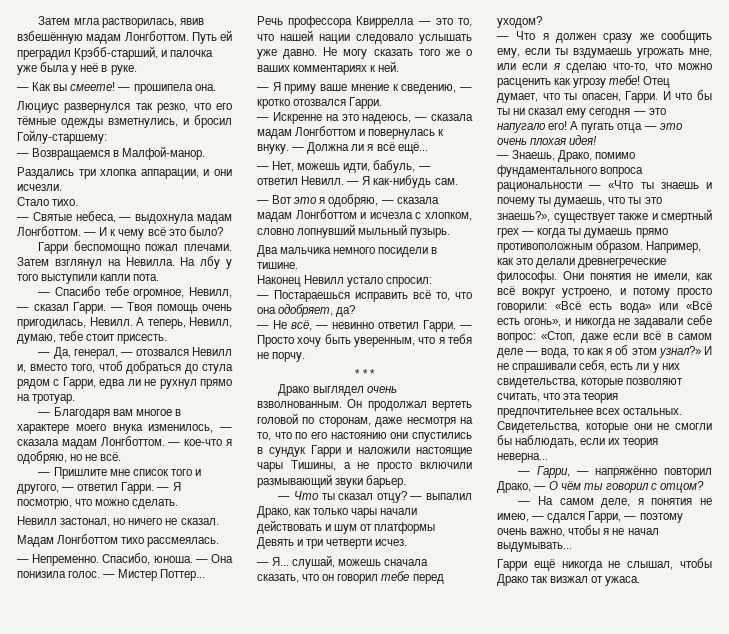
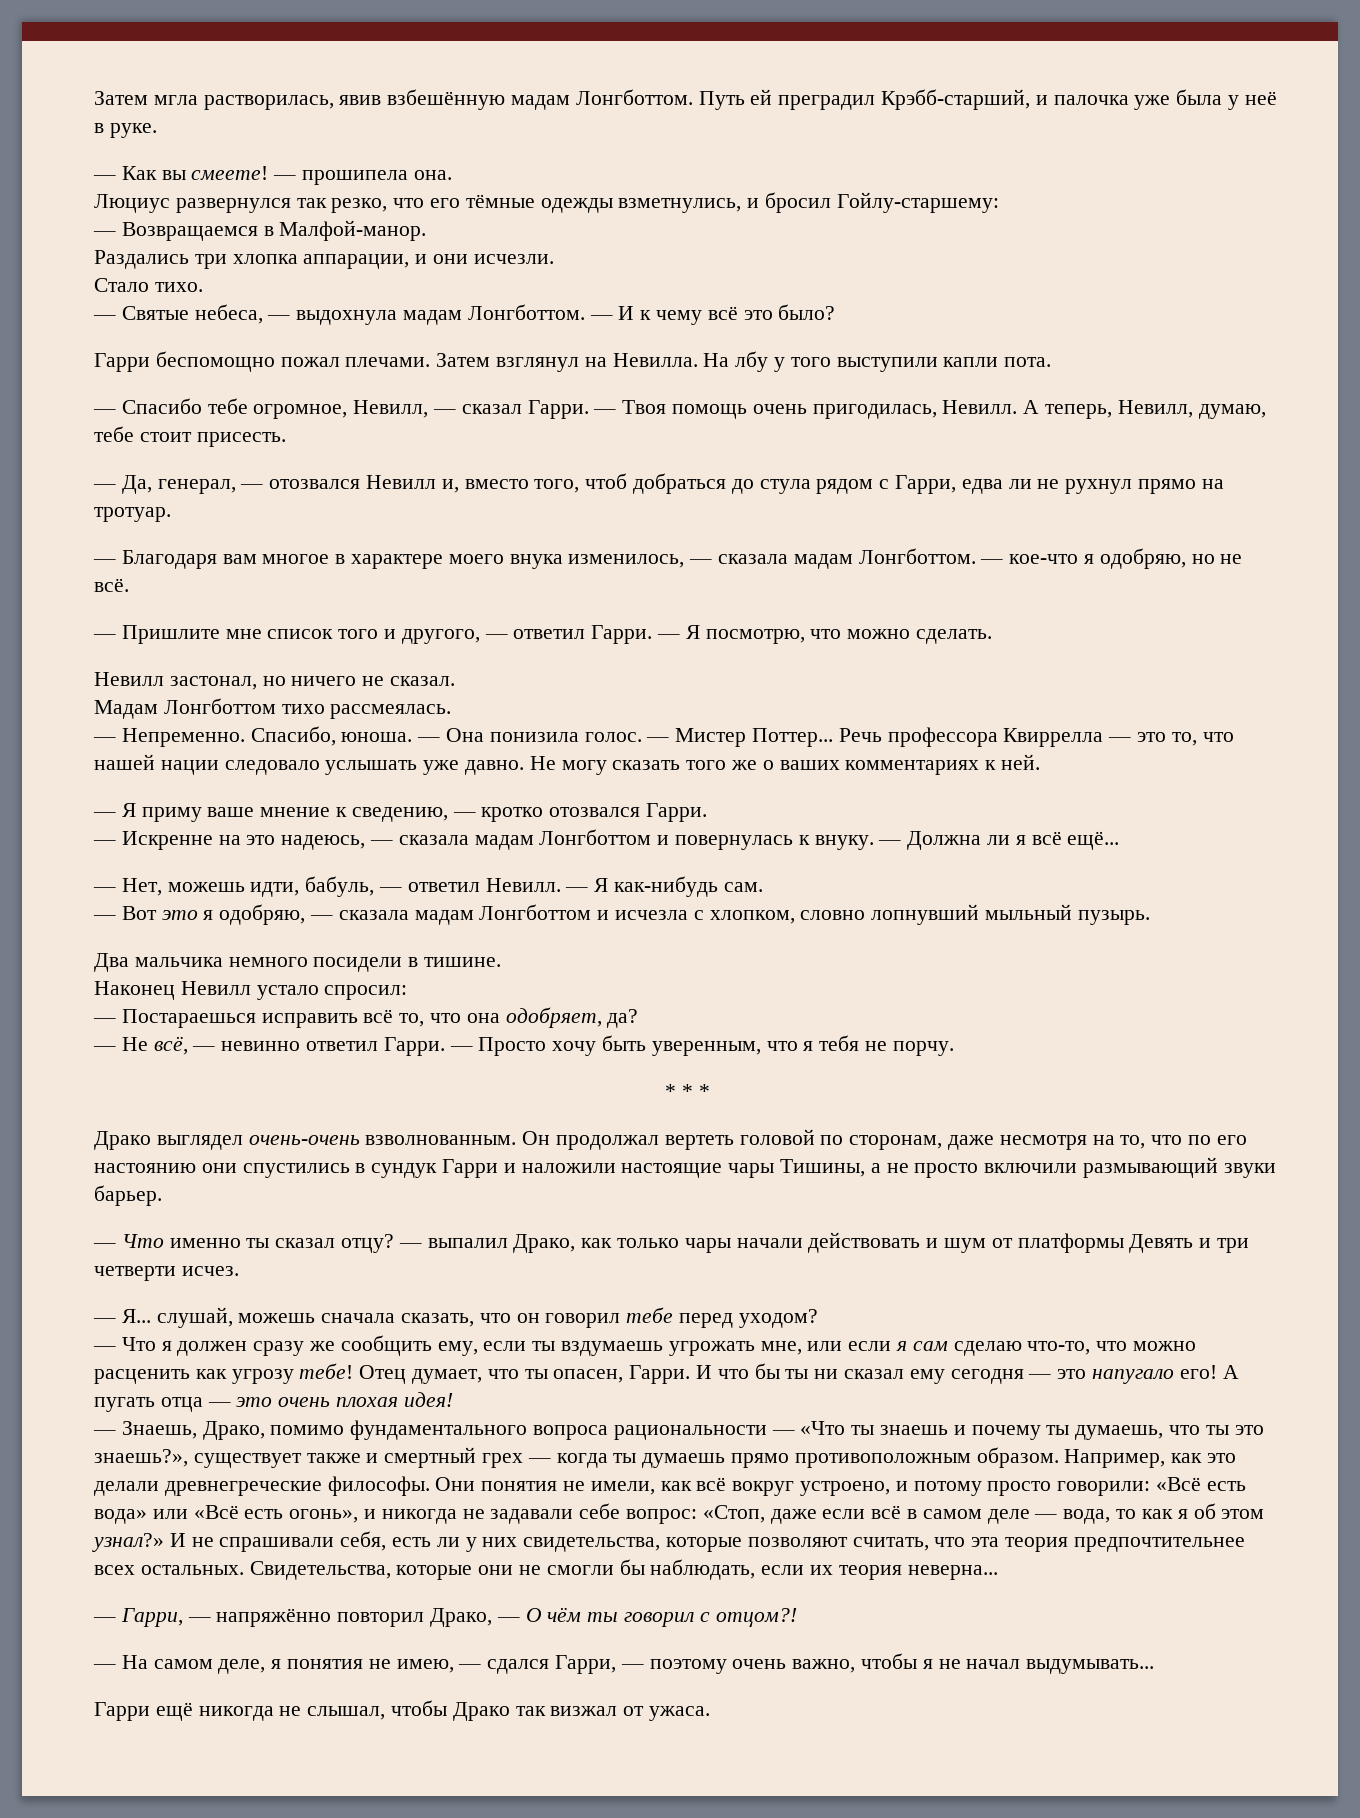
[366,386,397,393] очень -> [248,1135,360,1145] очень-очень
(320, 495) none -> [169,1238,241,1248] именно
(560, 66) none -> [912,1341,948,1351] сам
[659,481,704,493] отцом? -> [715,1608,797,1627] отцом?!

